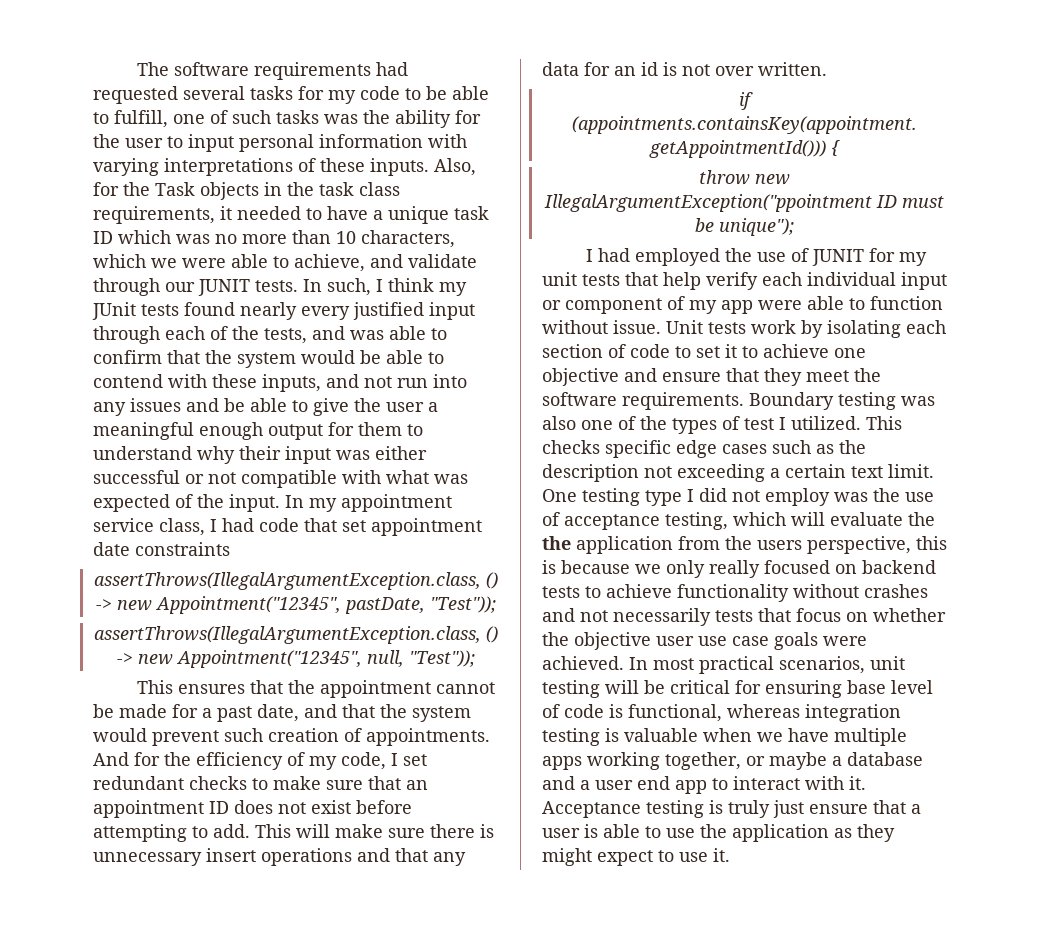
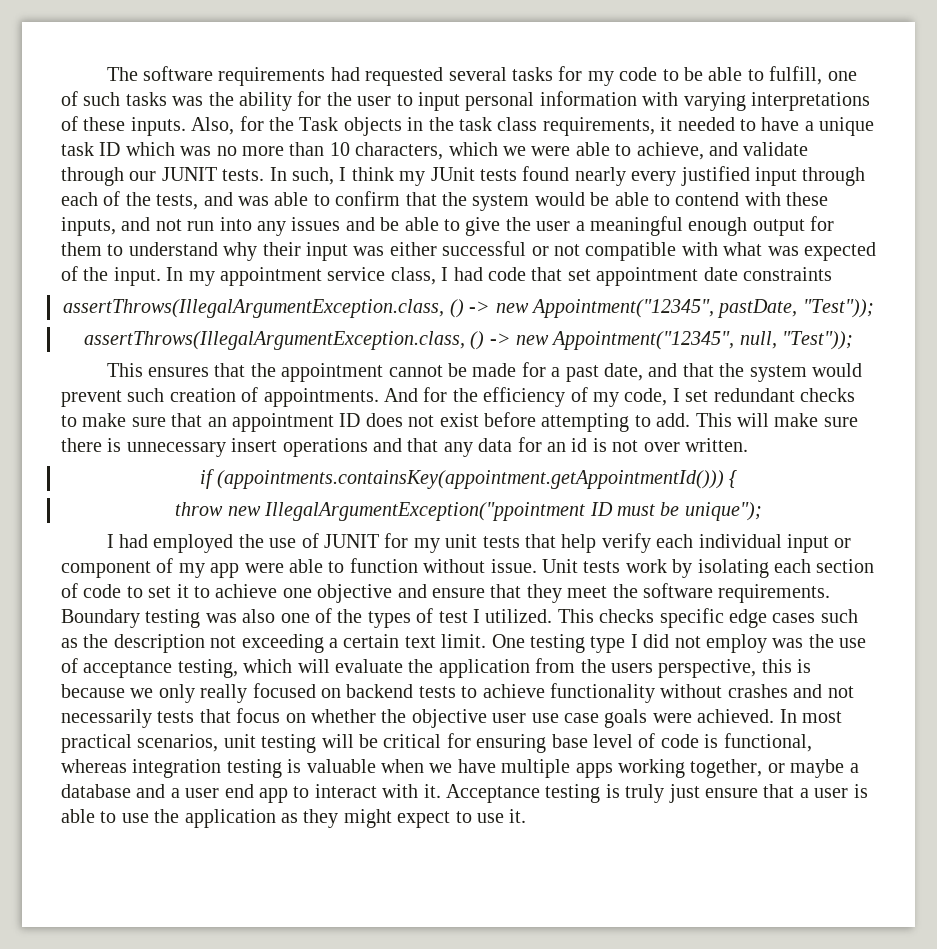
[542,536,571,550] the -> (434, 666) none

